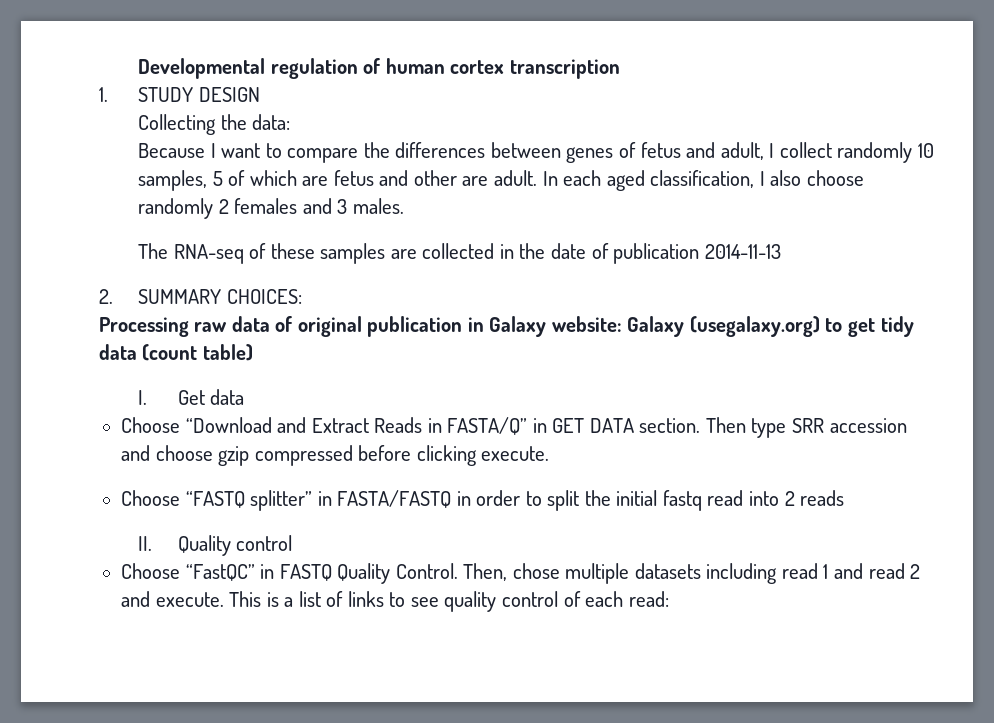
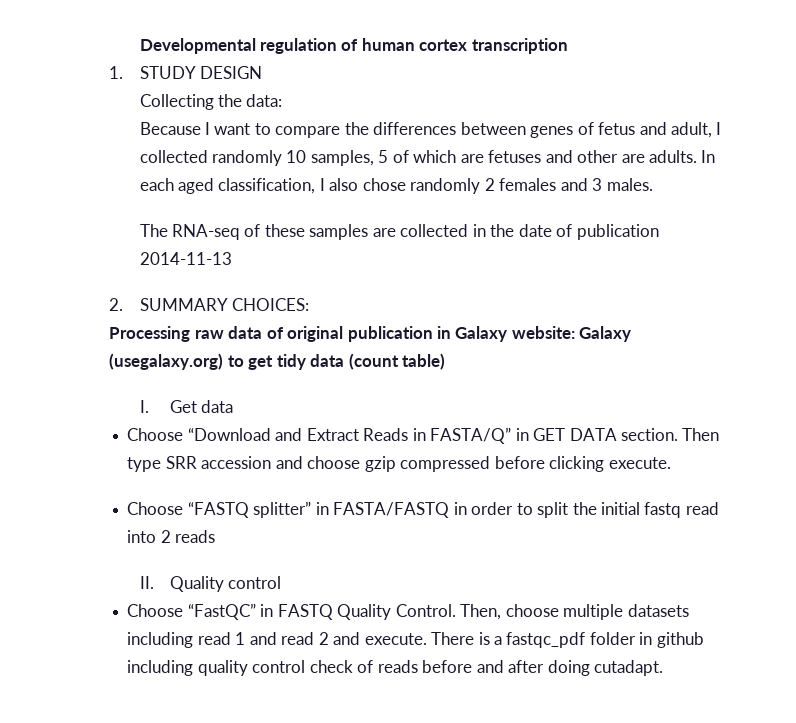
[779,142,832,158] collect -> [139,150,208,163] collected
[333,170,374,186] fetus -> [488,150,542,163] fetuses
[493,170,537,186] adult. -> [649,150,698,163] adults.
[806,170,864,186] choose -> [362,178,406,191] chose
[512,563,560,579] chose -> [505,604,559,617] choose
[229,591,262,607] This -> [431,632,475,645] There
[298,591,669,612] list of links to see quality control of each read: -> [506,632,704,648] [127,660,663,676] fastqc_pdf folder in github including quality control check of reads before and after doing cutadapt.

